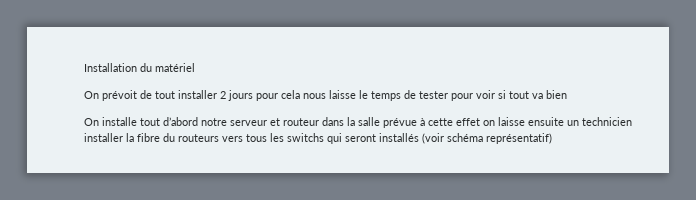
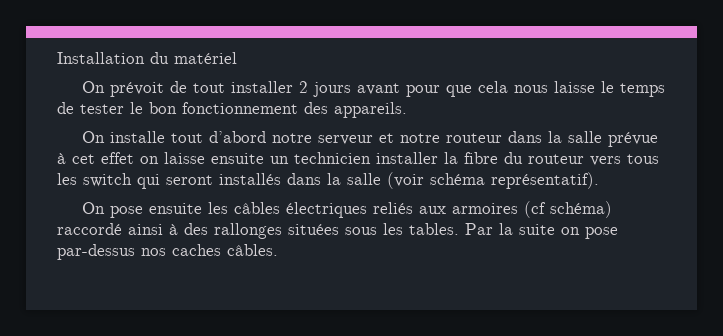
[256,93,278,101] pour -> [357,83,473,97] avant pour que
[451,90,567,101] pour voir si tout va bien -> [130,102,407,118] le bon fonctionnement des appareils.
(280, 122) none -> [400,133,441,143] notre
[428,118,453,126] cette -> [72,154,95,164] cet
[178,134,219,142] routeurs -> [528,154,584,164] routeur
[287,133,324,142] switchs -> [83,173,132,187] switch
[422,133,552,144] (voir schéma représentatif) -> [287,172,599,189] [82,201,613,218] [57,223,618,239] [57,244,278,260] dans la salle (voir schéma représentatif). // On pose ensuite les câbles électriques reliés aux armoires (cf schéma) raccordé ainsi à des rallonges situées sous les tables. Par la suite on pose par-dessus nos caches câbles.

